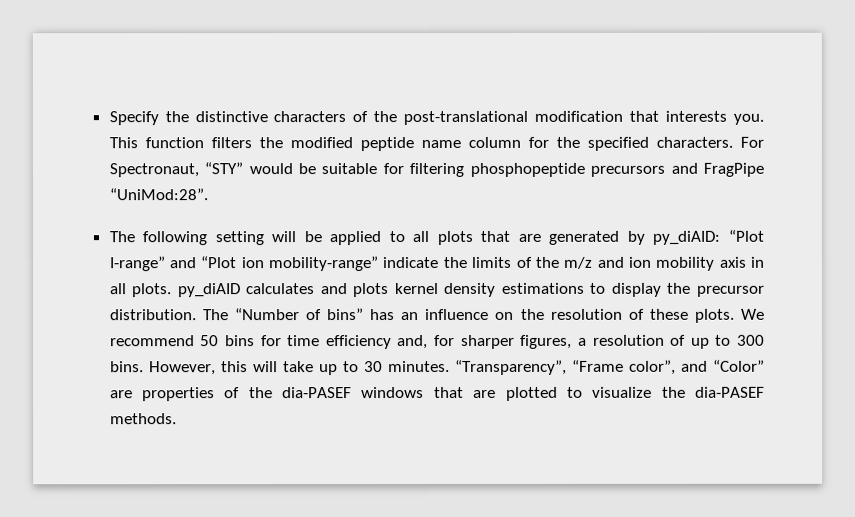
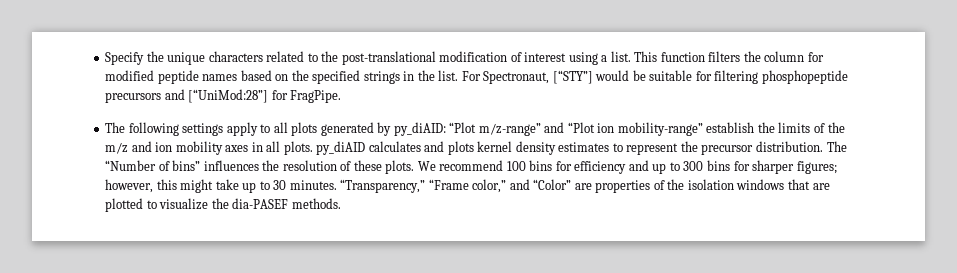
[194,110,764,126] [108,136,733,152] distinctive characters of the post-translational modification that interests you. This function filters the modified peptide name column for the specified characters. -> [167,51,824,65] [105,70,459,84] unique characters related to the post-translational modification of interest using a list. This function filters the column for modified peptide names based on the specified strings in the list.
[204,162,244,175] “STY” -> [552,70,593,84] [“STY”]
[703,162,764,177] [108,188,208,201] FragPipe “UniMod:28”. -> [188,89,342,103] [“UniMod:28”] for FragPipe.
[214,231,382,246] setting will be applied -> [182,122,258,136] settings apply
[480,230,541,242] that are -> (318, 129) none
[108,256,166,272] I-range” -> [478,123,541,136] m/z-range”
[382,256,440,269] indicate -> [706,122,755,133] establish
[718,256,747,268] axis -> [225,145,249,152] axes
[501,282,662,297] estimations to display -> [558,142,679,155] estimates to represent
[370,308,515,321] has an influence on -> [203,160,259,171] influences
[200,334,765,350] [109,361,278,376] 50 bins for time efficiency and, for sharper figures, a resolution of up to 300 bins. However, this will -> [506,160,837,174] [105,179,214,193] 100 bins for efficiency and up to 300 bins for sharper figures; however, this might
[454,359,676,375] “Transparency”, “Frame color”, -> [340,179,507,193] “Transparency,” “Frame color,”
[282,387,353,399] dia-PASEF -> [687,179,734,190] isolation

